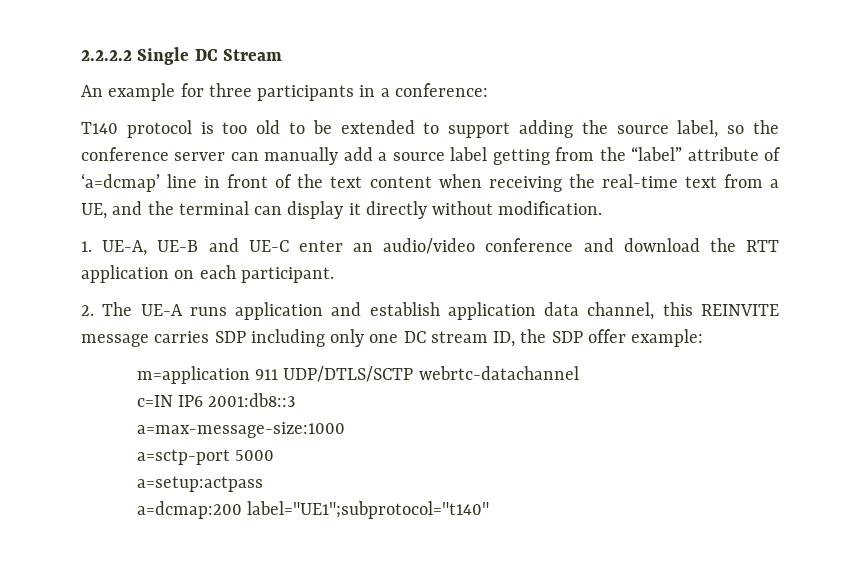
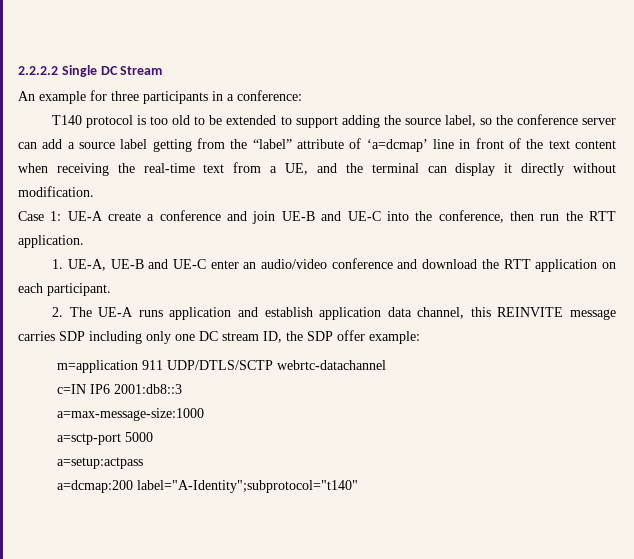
[264,147,339,165] manually -> (37, 145) none
(603, 208) none -> [18,210,617,224] [18,235,84,248] // Case 1: UE-A create a conference and join UE-B and UE-C into the conference, then run the RTT application.
[247,501,490,519] label="UE1";subprotocol="t140" -> [136,480,358,493] label="A-Identity";subprotocol="t140"

